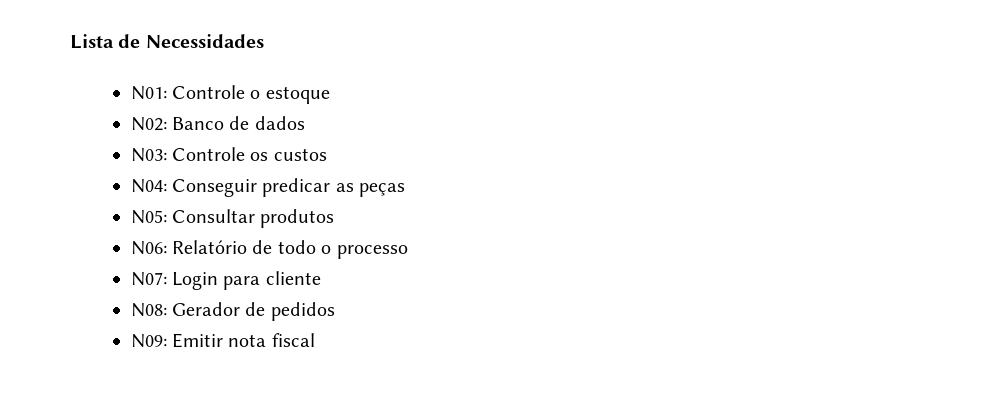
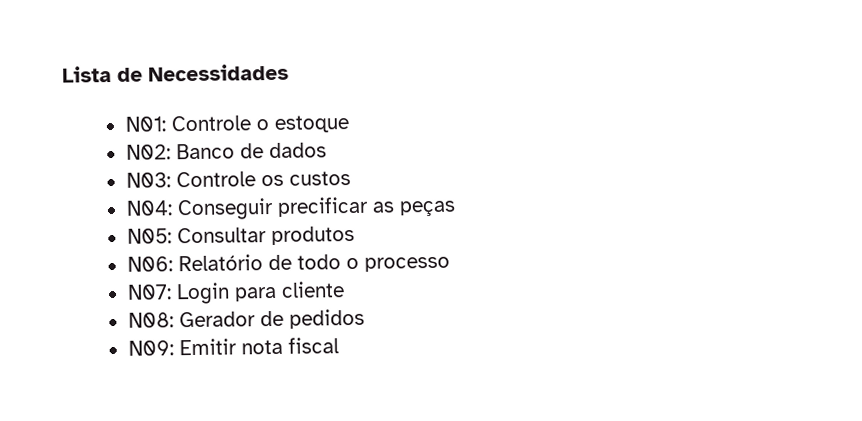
[262,178,331,197] predicar -> [276,196,369,217] precificar

